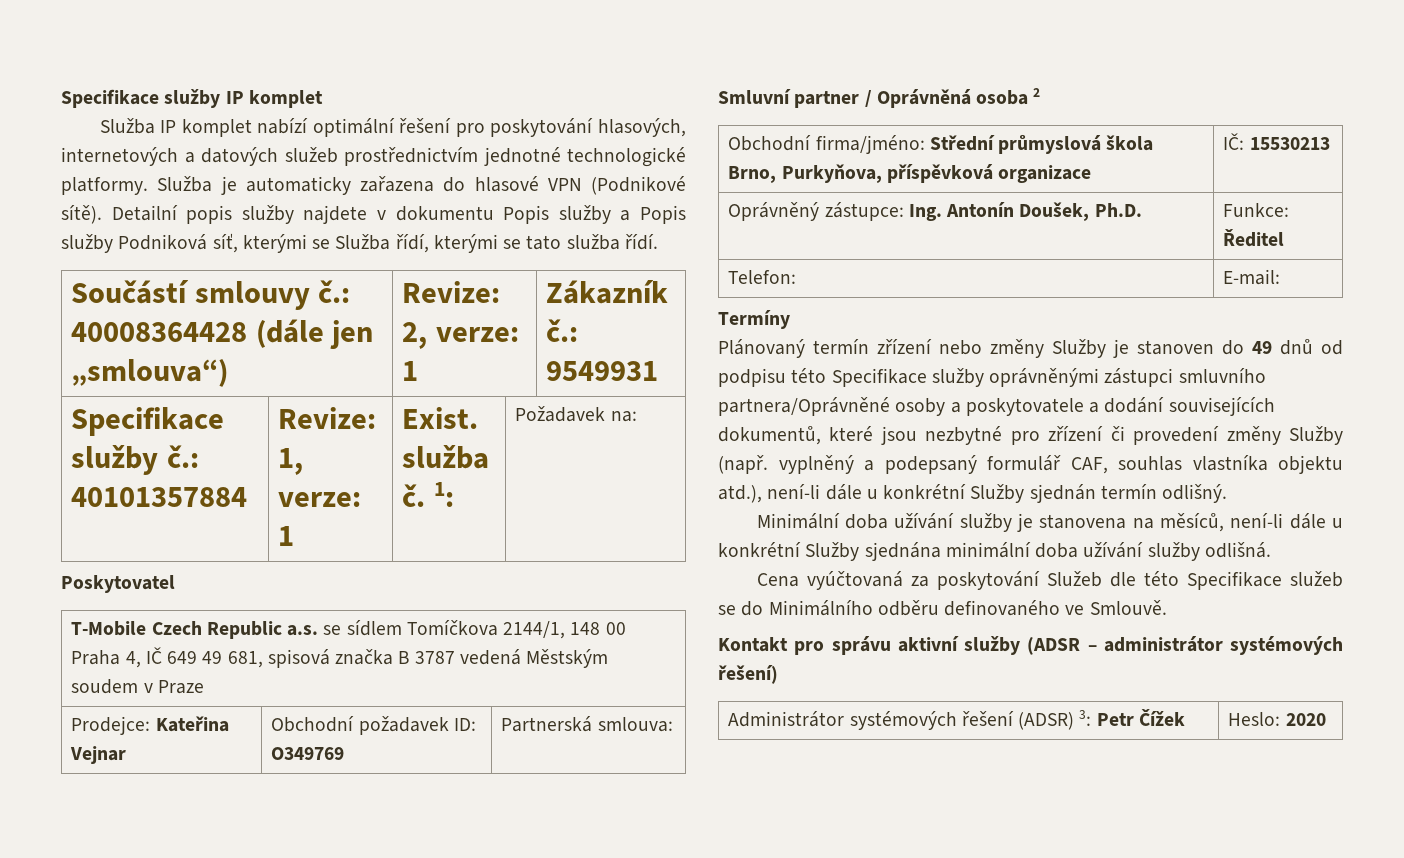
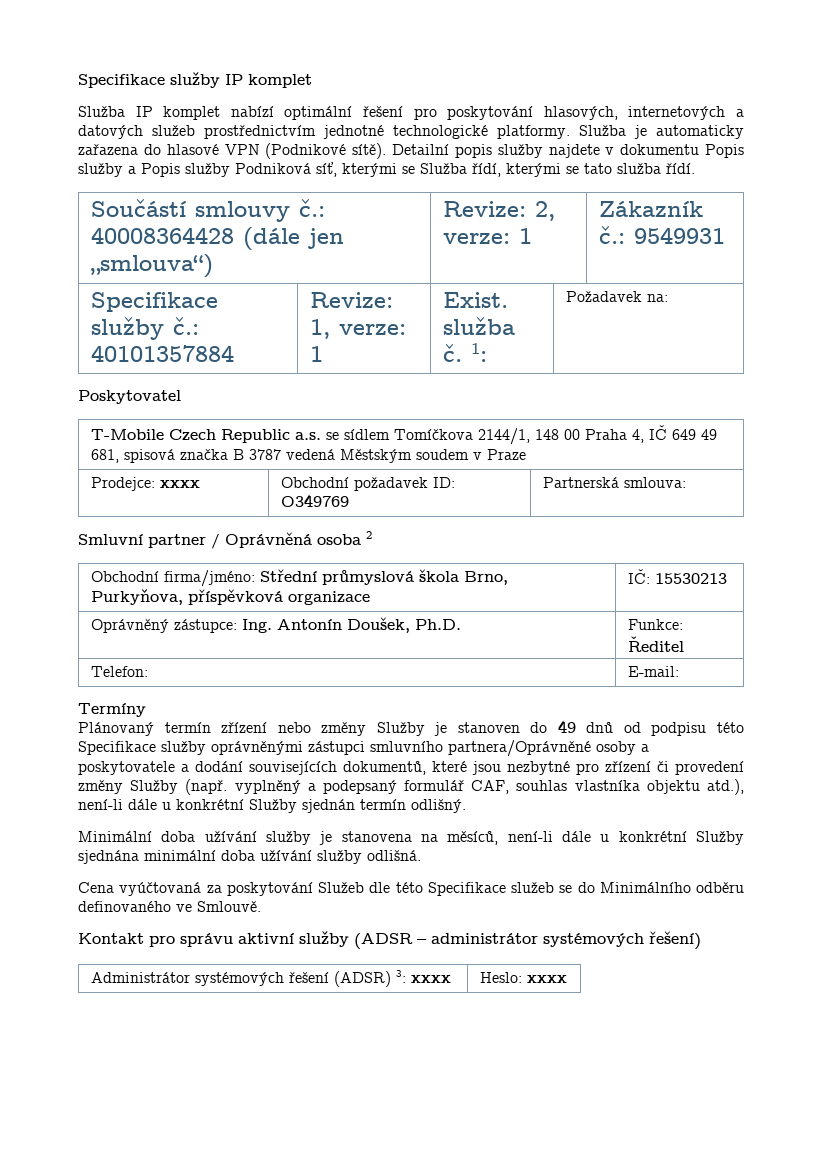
[155,716,229,732] [70,746,127,764] Kateřina Vejnar -> [159,480,200,488] xxxx
[1096,709,1185,726] Petr Čížek -> [410,975,451,983] xxxx
[1285,713,1326,726] 2020 -> [526,975,567,983] xxxx

